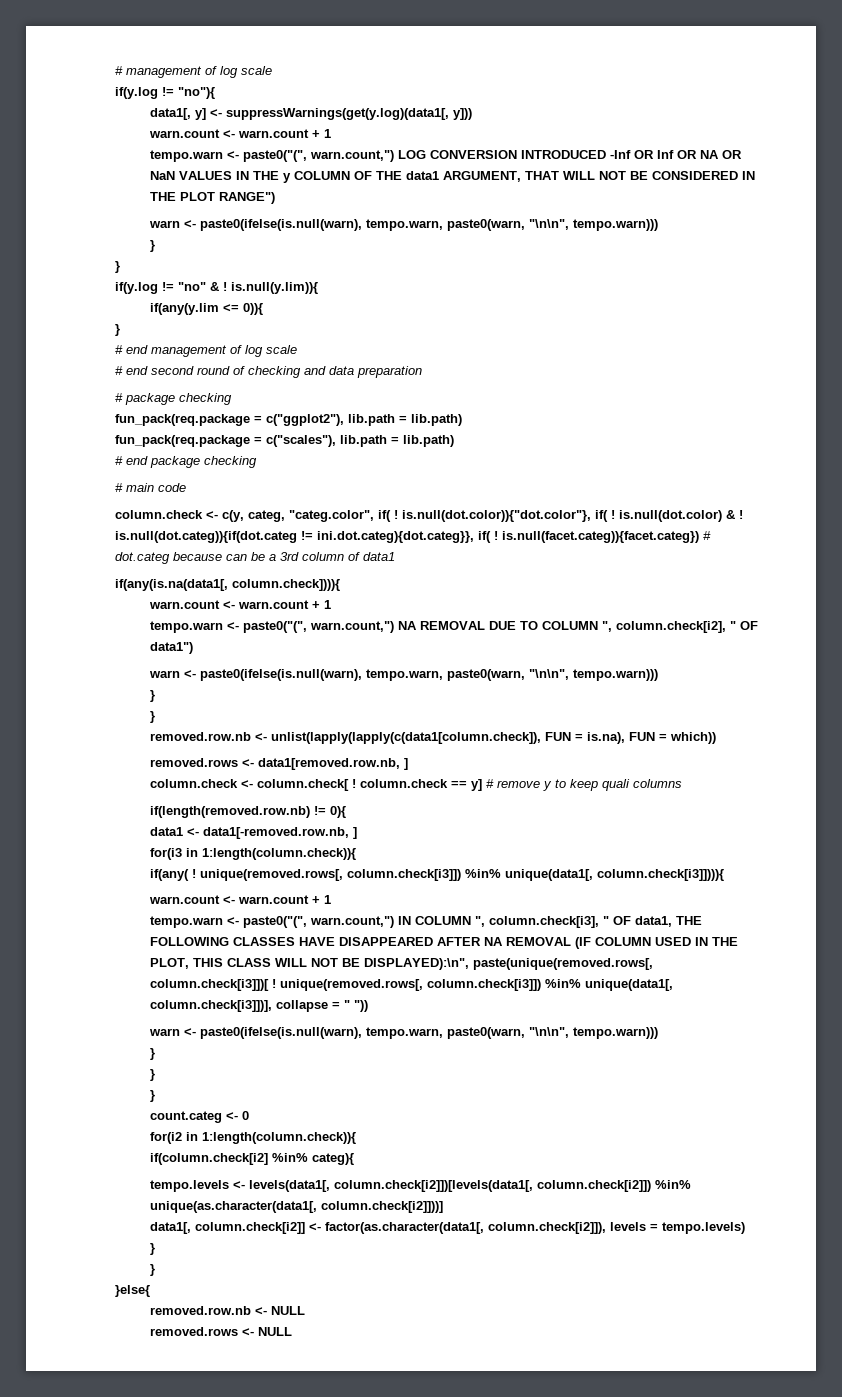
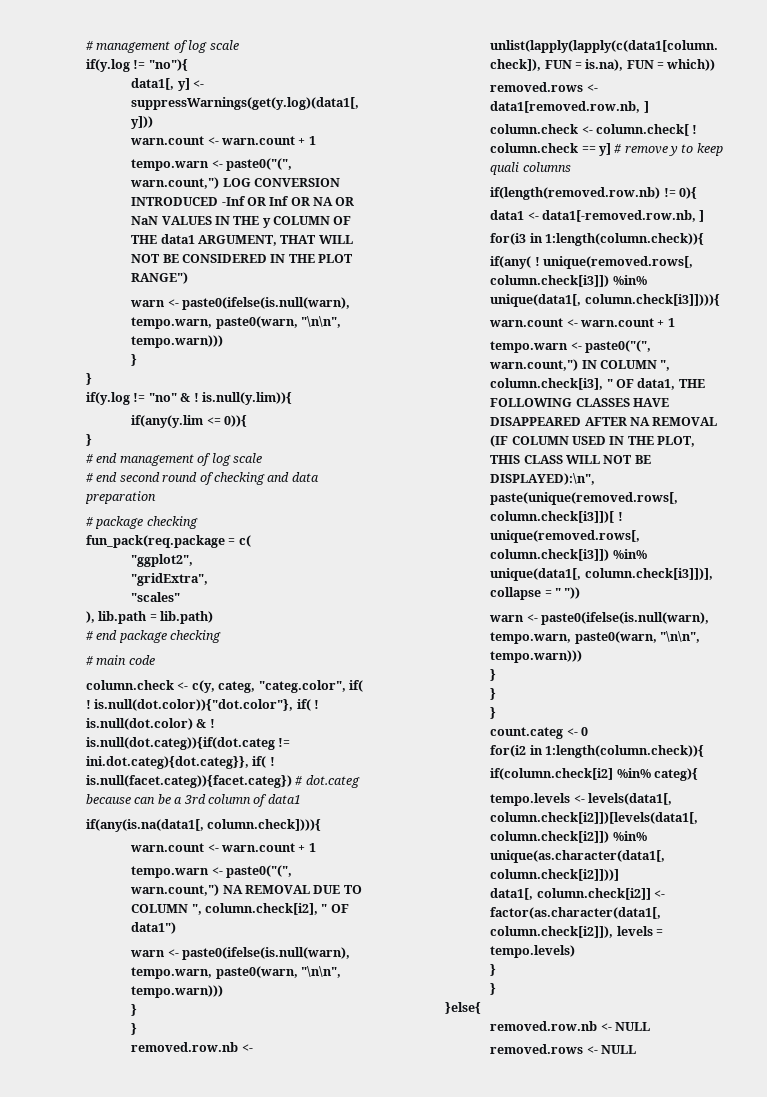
[265,414,462,426] [114,435,336,447] c("ggplot2"), lib.path = lib.path) // fun_pack(req.package = c("scales"), -> [238,535,251,547] [131,554,194,567] [131,573,209,586] [131,592,181,602] [86,611,96,623] c( // "ggplot2", // "gridExtra", // "scales" // ),

